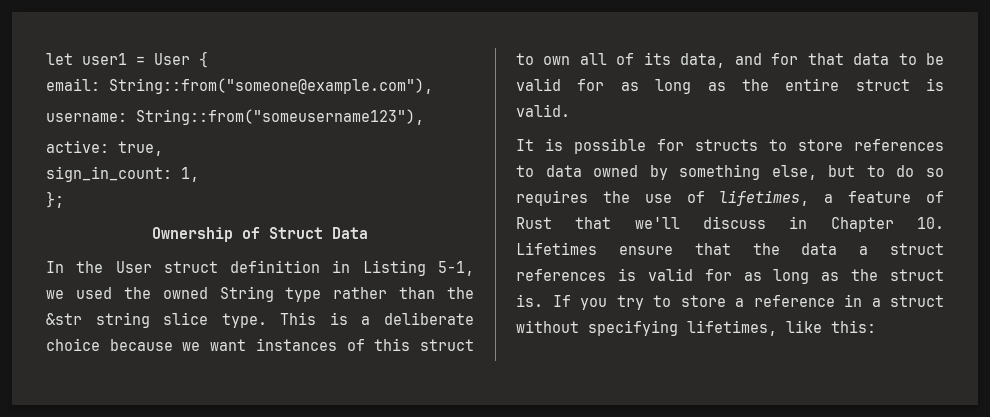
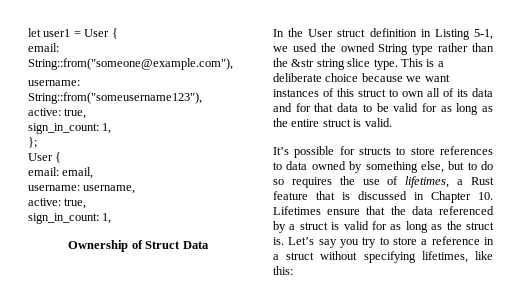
(64, 199) none -> [28,152,62,163] [28,167,94,179] [28,185,136,194] [28,198,87,209] [28,213,112,224] // User { // email: email, // username: username, // active: true, // sign_in_count: 1,
[680,53,726,68] data, -> [472,88,493,97] data
[516,138,563,151] It is -> [273,147,289,155] It’s
[848,191,944,203] [516,216,766,229] feature of Rust that we'll discuss -> [471,177,494,185] [273,191,407,200] Rust feature that is discussed
[859,243,944,255] [516,269,606,281] a struct references -> [439,206,494,215] [273,221,328,233] referenced by a struct
[552,295,571,307] If -> [288,237,337,248] Let’s say

